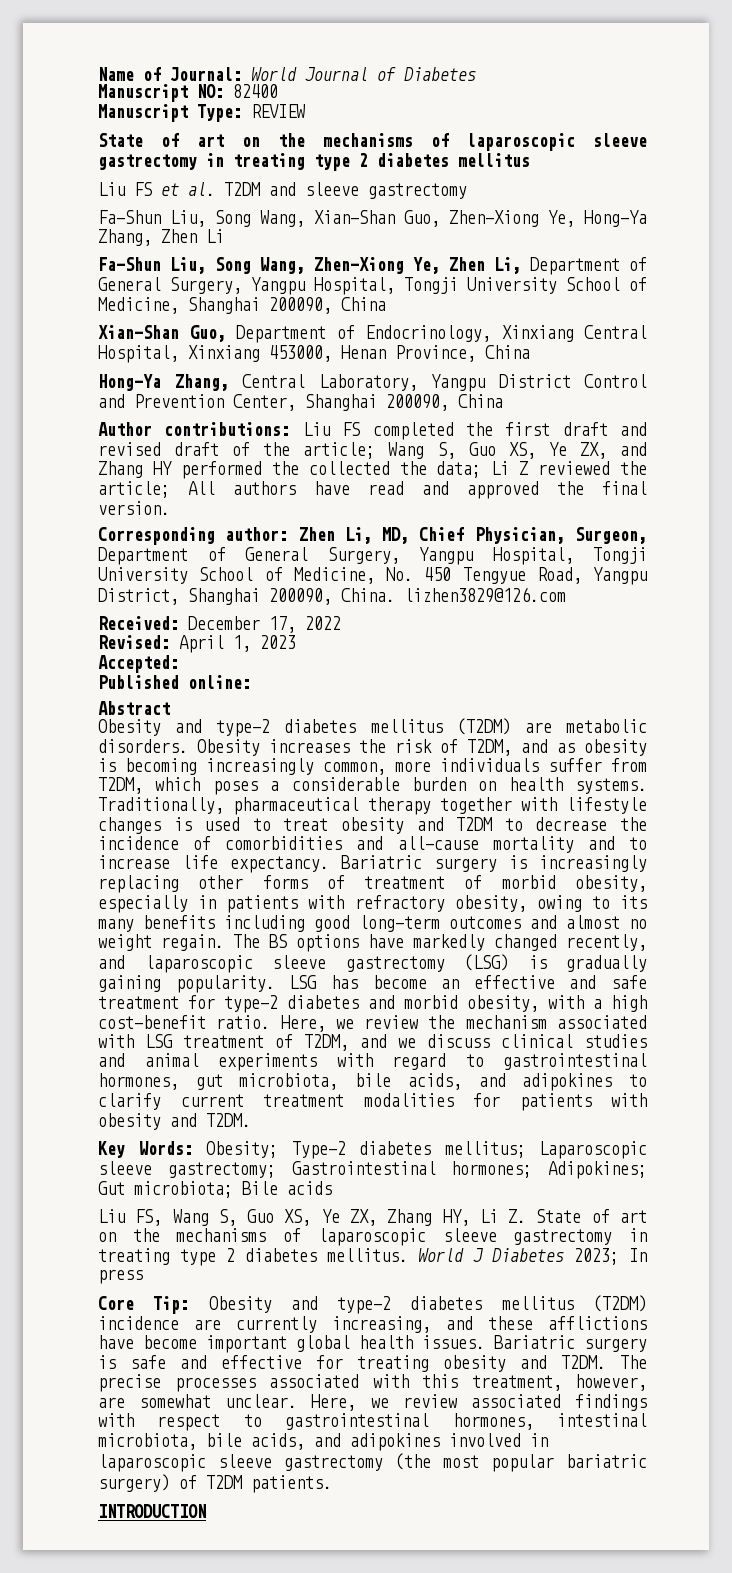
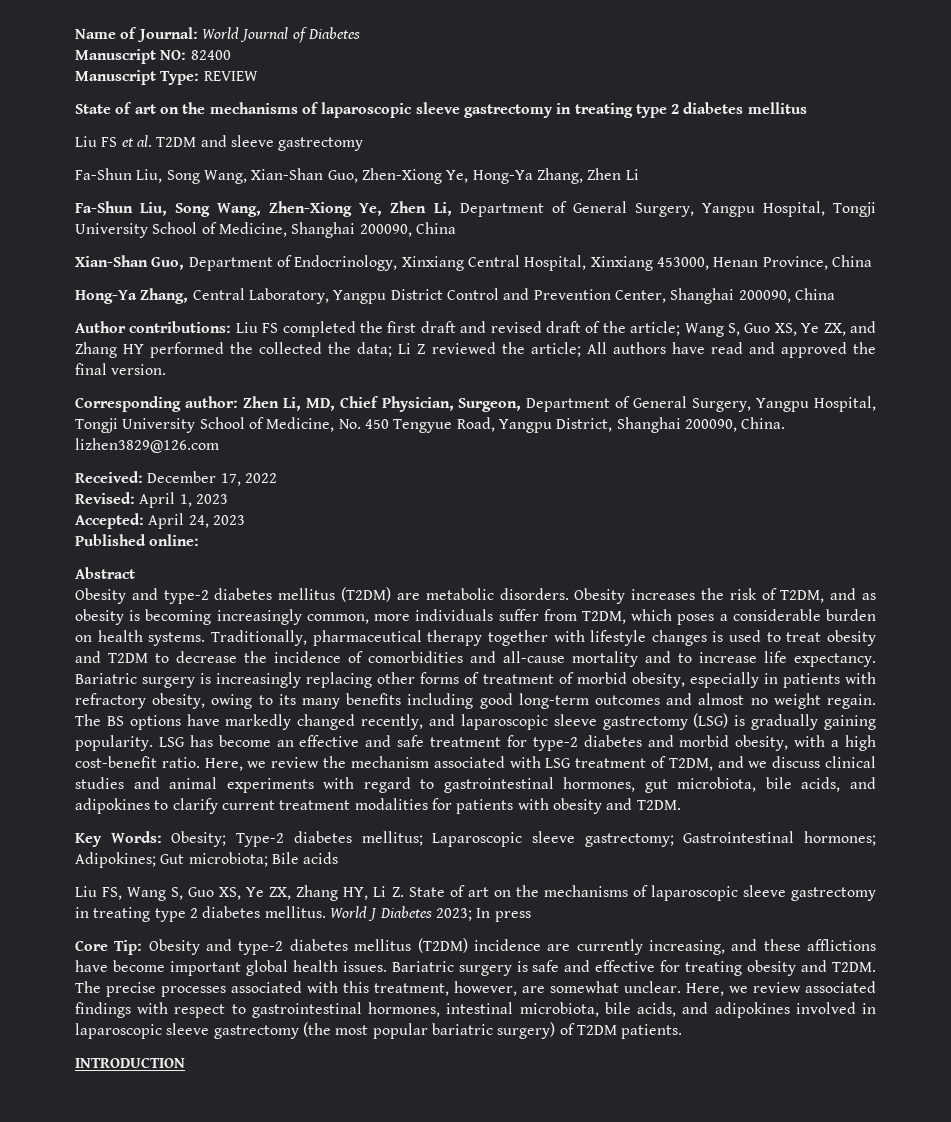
(179, 664) none -> [148,513,245,529] April 24, 2023

